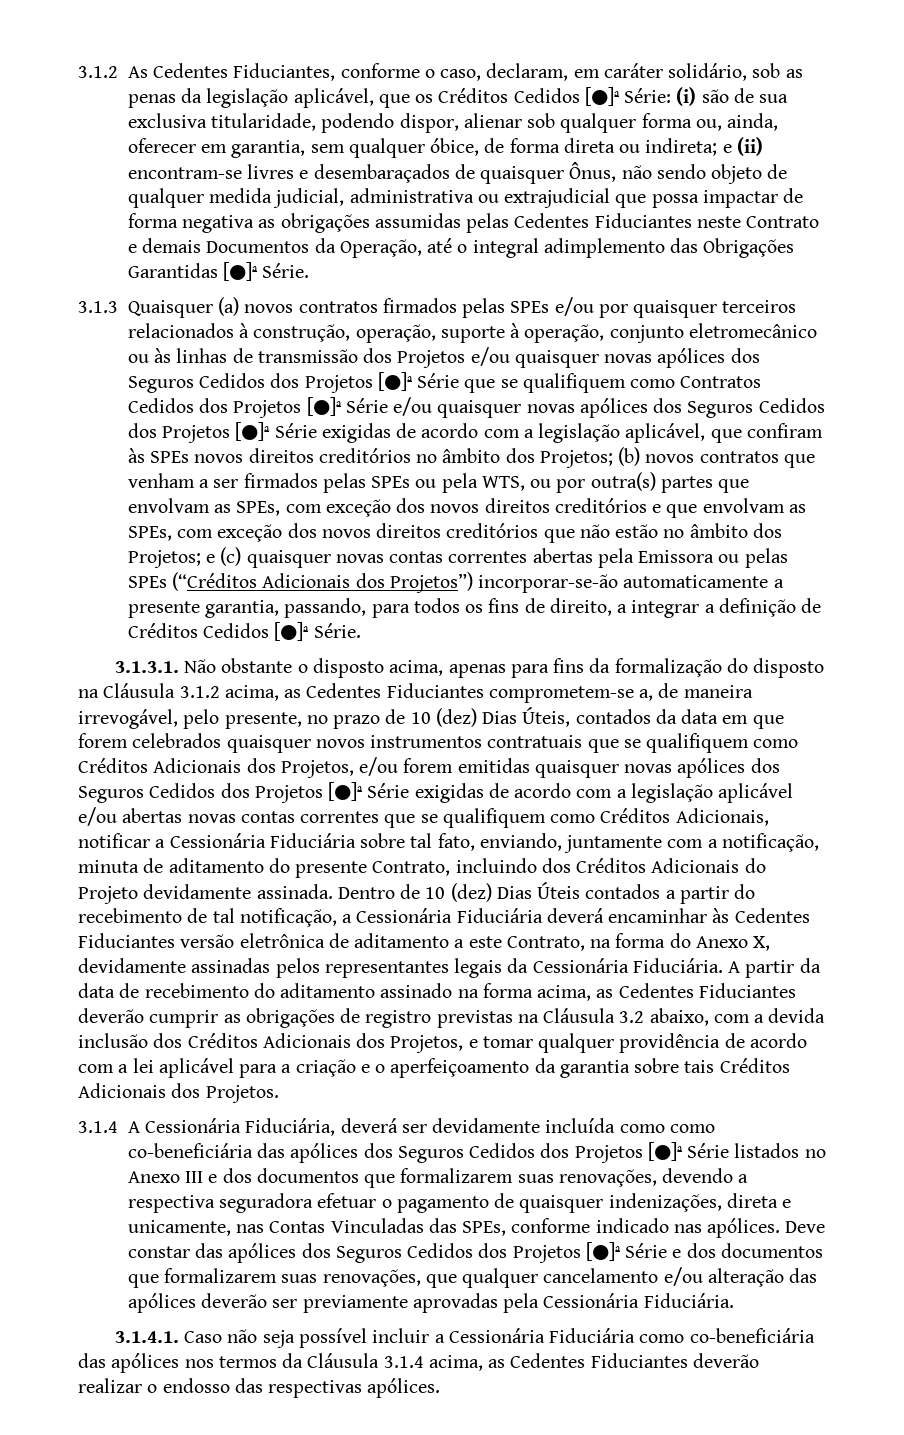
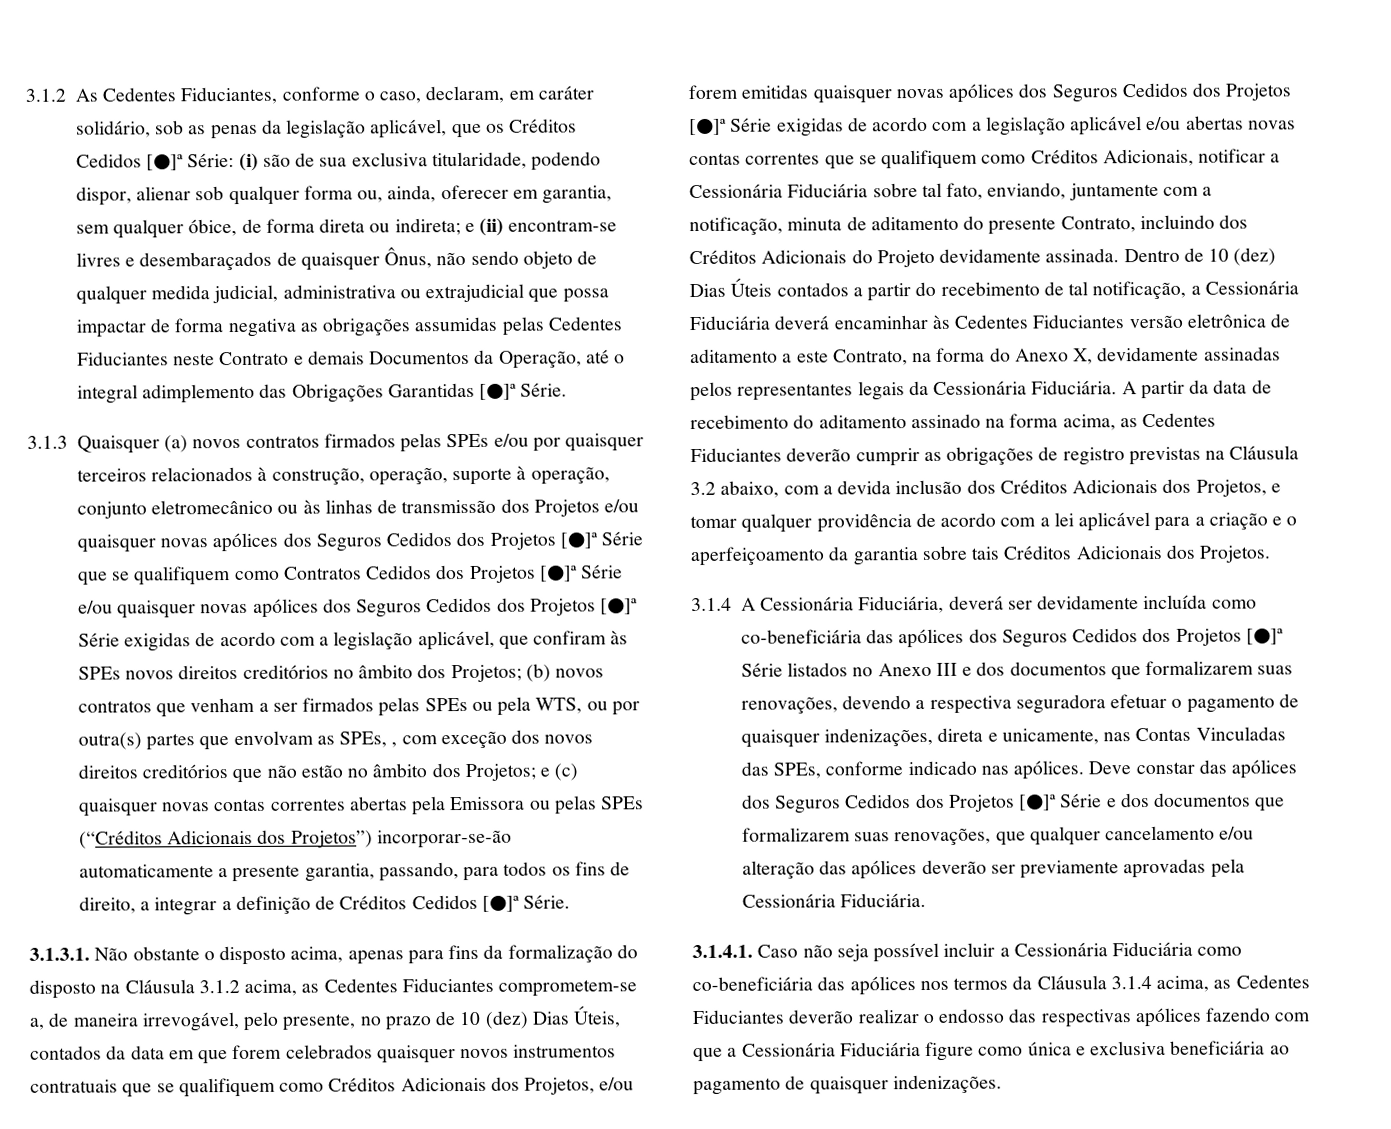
[285,498,806,518] [127,526,172,541] com exceção dos novos direitos creditórios e que envolvam as SPEs, -> [391,741,398,748] ,
[669,1124,715,1133] como -> (1257, 604) none
[367,1378,441,1398] apólices. -> [1134,1007,1311,1028] [693,1040,1290,1063] [693,1074,1002,1096] apólices fazendo com que a Cessionária Fiduciária figure como única e exclusiva beneficiária ao pagamento de quaisquer indenizações.

